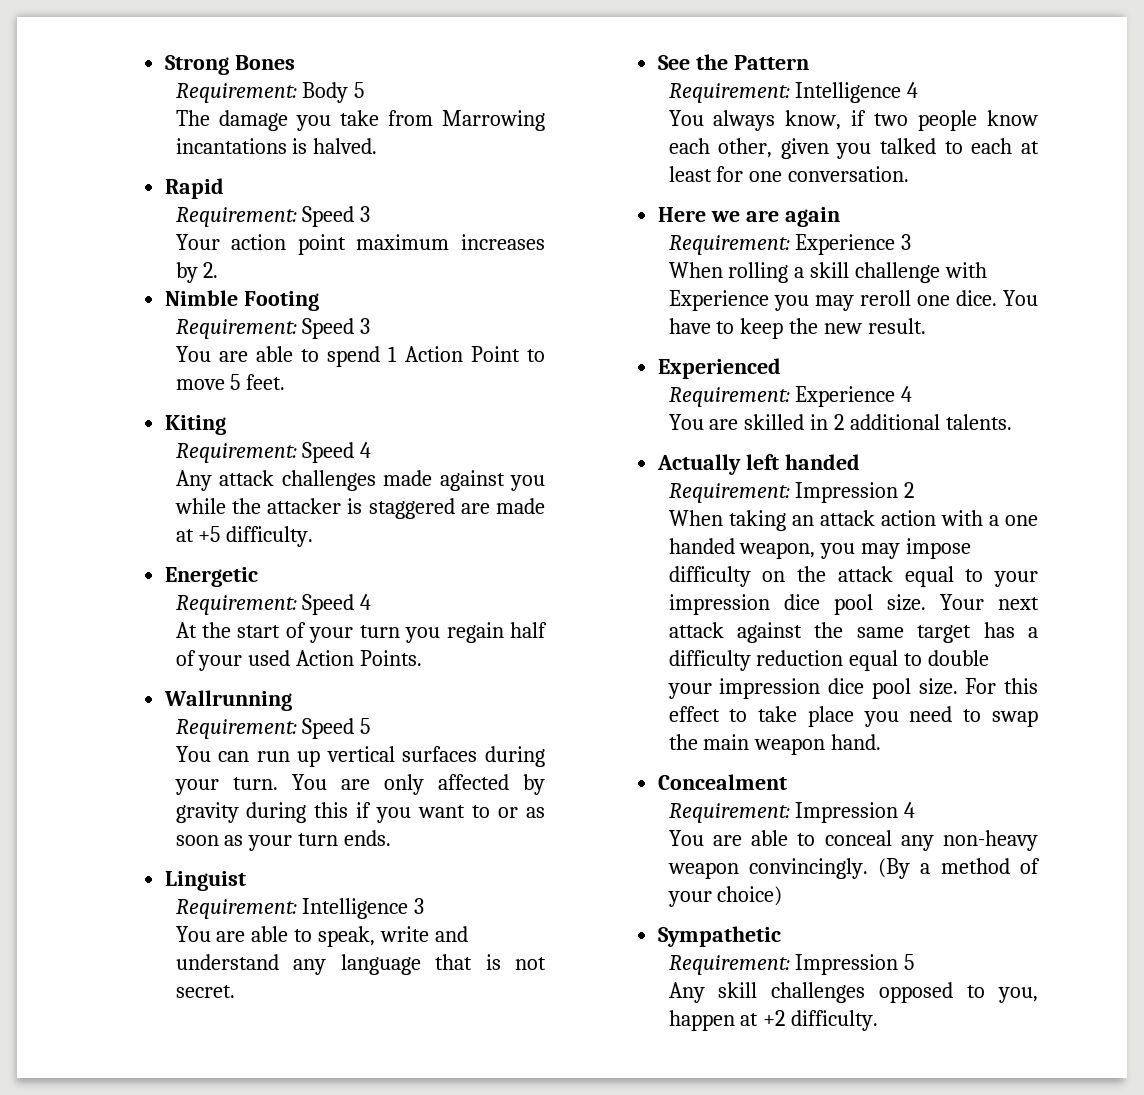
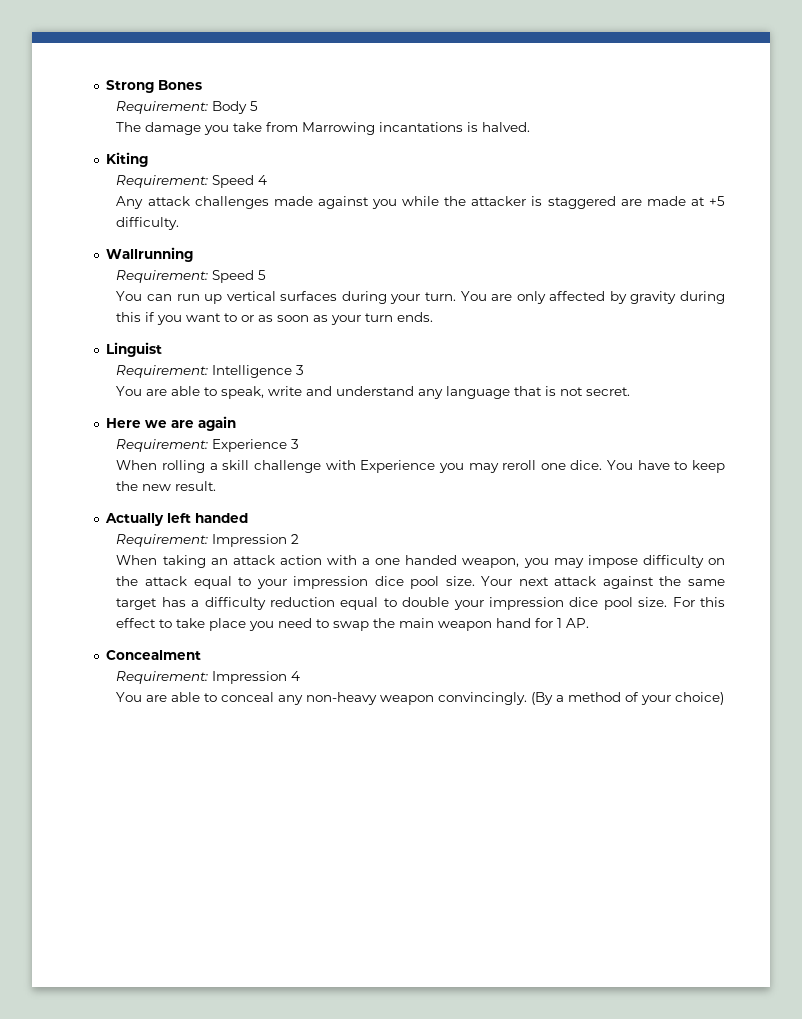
[164,178,224,199] [175,206,371,227] [175,234,545,255] [175,262,219,283] [164,290,319,311] [175,318,371,339] [175,346,546,367] [175,374,286,390] // Rapid // Requirement: Speed 3 // Your action point maximum increases by 2. // Nimble Footing // Requirement: Speed 3 // You are able to spend 1 Action Point to move 5 feet. -> (531, 127) none
[164,567,258,587] [175,594,372,615] [175,622,547,643] [175,650,423,671] // Energetic // Requirement: Speed 4 // At the start of your turn you regain half of your used Action Points. -> (180, 223) none
[657,54,809,70] [668,82,919,103] [668,110,1038,131] [668,138,1039,159] [668,166,910,182] // See the Pattern // Requirement: Intelligence 4 // You always know, if two people know each other, given you talked to each at least for one conversation. -> (631, 391) none
[657,358,781,379] [668,386,913,407] [668,414,1013,430] // Experienced // Requirement: Experience 4 // You are skilled in 2 additional talents. -> (217, 486) none
[831,734,882,750] hand. -> [496,618,590,628] hand for 1 AP.
[657,926,781,947] [668,954,915,975] [668,982,1038,1003] [668,1010,879,1031] // Sympathetic // Requirement: Impression 5 // Any skill challenges opposed to you, happen at +2 difficulty. -> (725, 698) none

